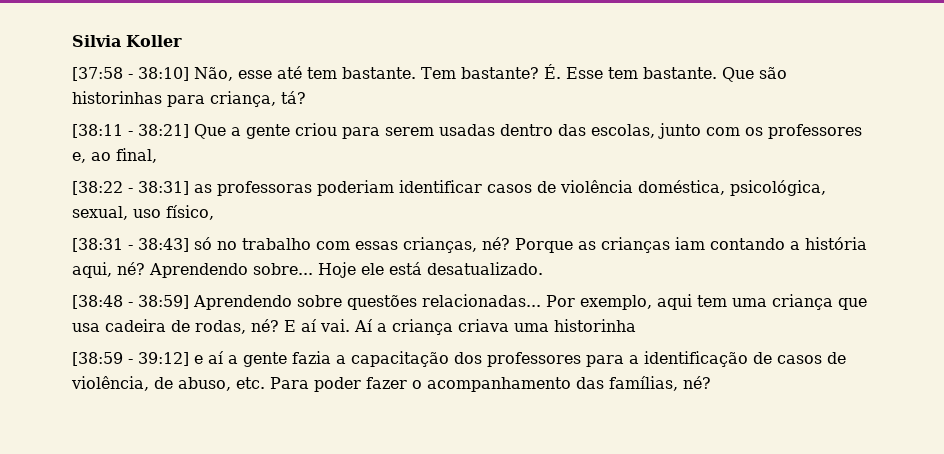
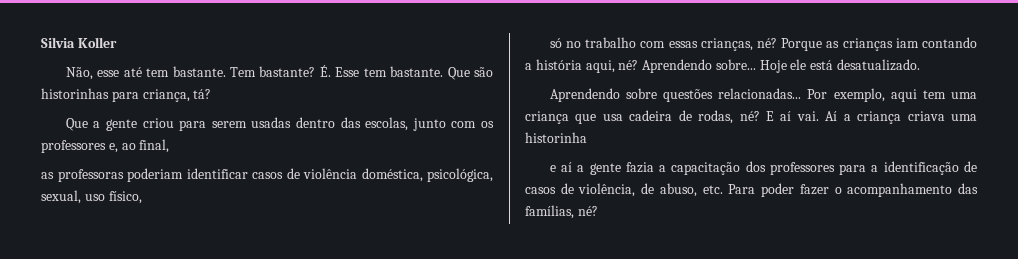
[72,67,189,81] [37:58 - 38:10] -> (117, 42) none
[72,124,189,138] [38:11 - 38:21] -> (212, 94) none
[72,181,189,195] [38:22 - 38:31] -> (170, 146) none
[72,238,189,252] [38:31 - 38:43] -> (142, 197) none
[72,295,189,309] [38:48 - 38:59] -> (921, 65) none
[72,352,189,366] [38:59 - 39:12] -> (587, 137) none

